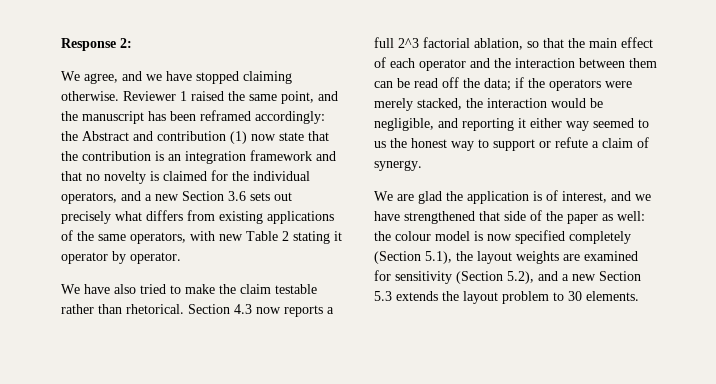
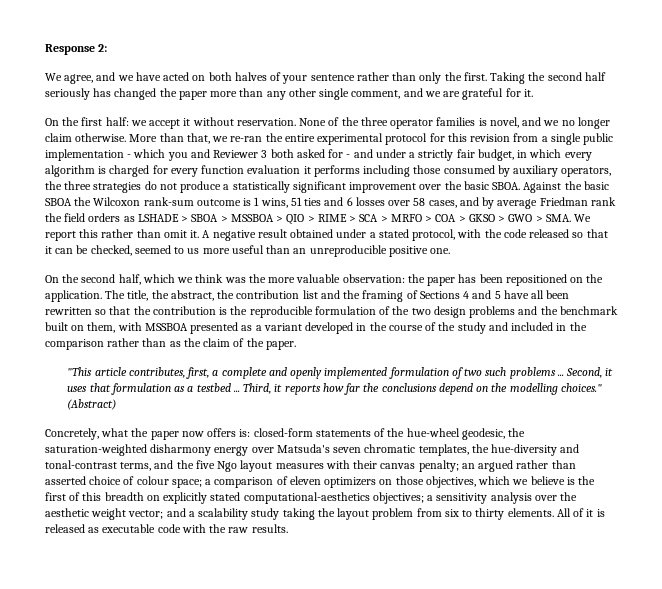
[196,71,292,84] [61,91,338,104] [61,110,325,124] [61,131,329,144] [61,150,336,164] [61,170,310,184] [61,191,292,204] [61,210,334,224] [61,230,342,244] [61,251,181,264] [61,284,317,294] [61,304,334,317] [374,37,653,50] [374,57,657,71] [374,77,632,91] [374,98,603,111] [374,118,649,131] [374,137,649,151] [374,160,422,171] [374,190,651,204] [374,210,645,224] [374,230,631,244] [374,251,638,264] [374,270,641,284] [374,291,639,304] stopped claiming otherwise. Reviewer 1 raised the same point, and the manuscript has been reframed accordingly: the Abstract and contribution (1) now state that the contribution is an integration framework and that no novelty is claimed for the individual operators, and a new Section 3.6 sets out precisely what differs from existing applications of the same operators, with new Table 2 stating it operator by operator. // We have also tried to make the claim testable rather than rhetorical. Section 4.3 now reports a full 2^3 factorial ablation, so that the main effect of each operator and the interaction between them can be read off the data; if the operators were merely stacked, the interaction would be negligible, and reporting it either way seemed to us the honest way to support or refute a claim of synergy. // We are glad the application is of interest, and we have strengthened that side of the paper as well: the colour model is now specified completely (Section 5.1), the layout weights are examined for sensitivity (Section 5.2), and a new Section 5.3 extends the layout problem to 30 elements. -> [163,72,606,84] [45,88,533,100] [45,117,610,129] [45,133,614,145] [45,149,592,161] [45,165,612,177] [45,181,609,193] [45,197,616,209] [45,213,592,225] [45,229,608,241] [45,245,451,257] [45,274,604,286] [45,290,570,302] [45,306,618,318] [45,322,587,334] [45,338,296,350] [67,367,614,379] [67,383,602,395] [67,399,117,410] [45,428,526,440] [45,444,580,456] [45,460,576,472] [45,476,596,488] [45,492,578,504] [45,508,605,520] [45,524,288,533] acted on both halves of your sentence rather than only the first. Taking the second half seriously has changed the paper more than any other single comment, and we are grateful for it. // On the first half: we accept it without reservation. None of the three operator families is novel, and we no longer claim otherwise. More than that, we re-ran the entire experimental protocol for this revision from a single public implementation - which you and Reviewer 3 both asked for - and under a strictly fair budget, in which every algorithm is charged for every function evaluation it performs including those consumed by auxiliary operators, the three strategies do not produce a statistically significant improvement over the basic SBOA. Against the basic SBOA the Wilcoxon rank-sum outcome is 1 wins, 51 ties and 6 losses over 58 cases, and by average Friedman rank the field orders as LSHADE > SBOA > MSSBOA > QIO > RIME > SCA > MRFO > COA > GKSO > GWO > SMA. We report this rather than omit it. A negative result obtained under a stated protocol, with the code released so that it can be checked, seemed to us more useful than an unreproducible positive one. // On the second half, which we think was the more valuable observation: the paper has been repositioned on the application. The title, the abstract, the contribution list and the framing of Sections 4 and 5 have all been rewritten so that the contribution is the reproducible formulation of the two design problems and the benchmark built on them, with MSSBOA presented as a variant developed in the course of the study and included in the comparison rather than as the claim of the paper. // "This article contributes, first, a complete and openly implemented formulation of two such problems ... Second, it uses that formulation as a testbed ... Third, it reports how far the conclusions depend on the modelling choices." (Abstract) // Concretely, what the paper now offers is: closed-form statements of the hue-wheel geodesic, the saturation-weighted disharmony energy over Matsuda's seven chromatic templates, the hue-diversity and tonal-contrast terms, and the five Ngo layout measures with their canvas penalty; an argued rather than asserted choice of colour space; a comparison of eleven optimizers on those objectives, which we believe is the first of this breadth on explicitly stated computational-aesthetics objectives; a sensitivity analysis over the aesthetic weight vector; and a scalability study taking the layout problem from six to thirty elements. All of it is released as executable code with the raw results.

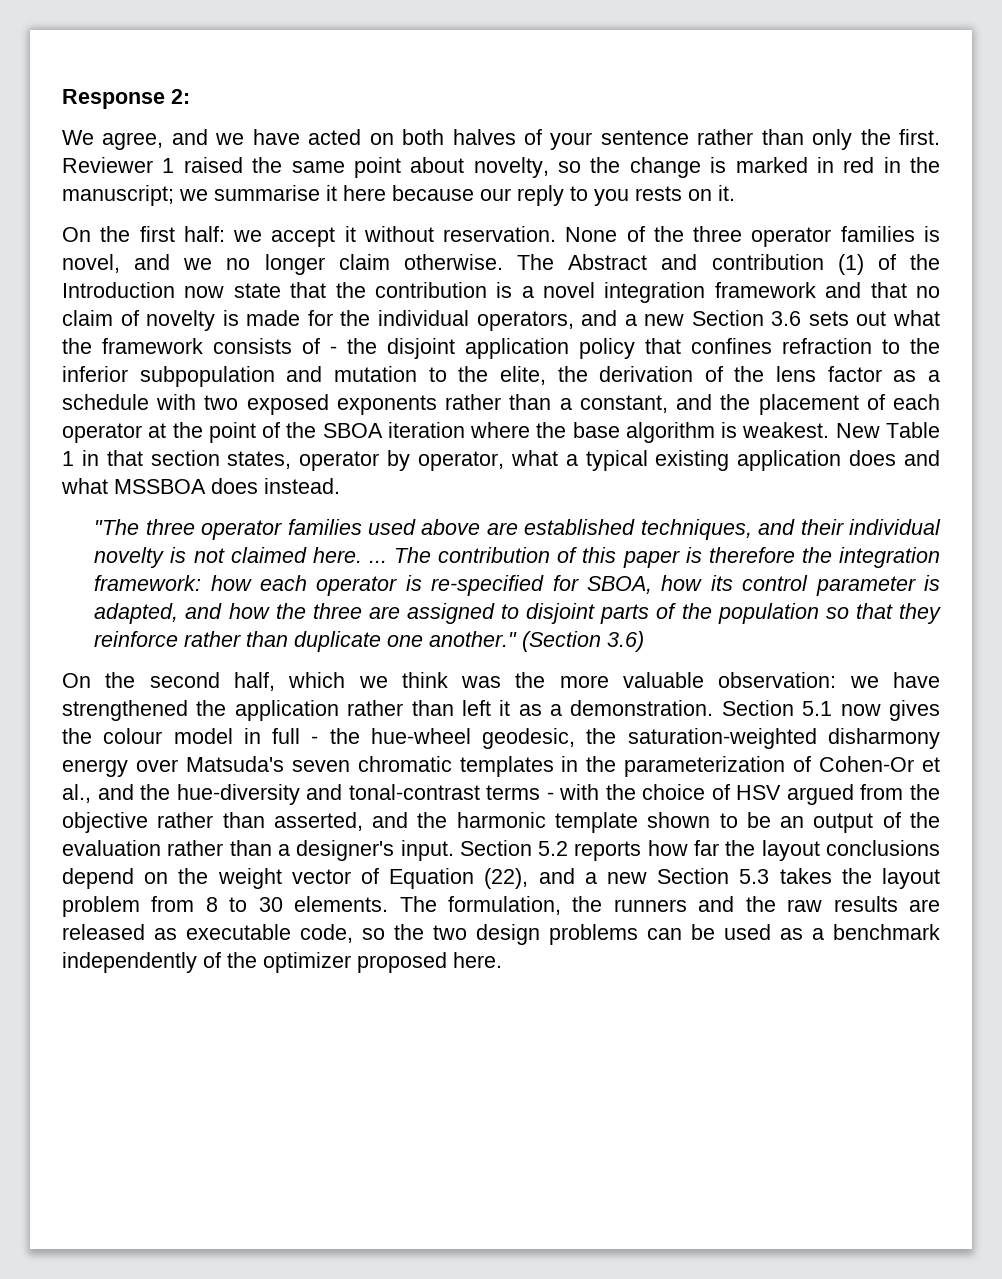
[490,72,606,84] [45,88,521,100] Taking the second half seriously has changed the paper more than any other single comment, and we are grateful for -> [62,157,940,178] [62,185,712,206] Reviewer 1 raised the same point about novelty, so the change is marked in red in the manuscript; we summarise it here because our reply to you rests on
[129,133,614,145] [45,149,592,161] [45,165,612,177] [45,181,609,193] [45,197,616,209] [45,213,592,225] [45,229,608,241] [45,245,451,257] More than that, we re-ran the entire experimental protocol for this revision from a single public implementation - which you and Reviewer 3 both asked for - and under a strictly fair budget, in which every algorithm is charged for every function evaluation it performs including those consumed by auxiliary operators, the three strategies do not produce a statistically significant improvement over the basic SBOA. Against the basic SBOA the Wilcoxon rank-sum outcome is 1 wins, 51 ties and 6 losses over 58 cases, and by average Friedman rank the field orders as LSHADE > SBOA > MSSBOA > QIO > RIME > SCA > MRFO > COA > GKSO > GWO > SMA. We report this rather than omit it. A negative result obtained under a stated protocol, with the code released so that it can be checked, seemed to us more useful than an unreproducible positive one. -> [517,254,941,275] [62,282,940,303] [62,310,940,331] [62,338,940,359] [62,366,940,387] [62,394,941,415] [62,422,940,443] [62,450,941,471] [61,478,340,494] [94,519,942,540] [94,547,941,568] [94,575,940,596] [94,603,941,624] [94,631,645,652] The Abstract and contribution (1) of the Introduction now state that the contribution is a novel integration framework and that no claim of novelty is made for the individual operators, and a new Section 3.6 sets out what the framework consists of - the disjoint application policy that confines refraction to the inferior subpopulation and mutation to the elite, the derivation of the lens factor as a schedule with two exposed exponents rather than a constant, and the placement of each operator at the point of the SBOA iteration where the base algorithm is weakest. New Table 1 in that section states, operator by operator, what a typical existing application does and what MSSBOA does instead. // "The three operator families used above are established techniques, and their individual novelty is not claimed here. ... The contribution of this paper is therefore the integration framework: how each operator is re-specified for SBOA, how its control parameter is adapted, and how the three are assigned to disjoint parts of the population so that they reinforce rather than duplicate one another." (Section 3.6)
[407,274,604,286] [45,290,570,302] [45,306,618,318] [45,322,587,334] [45,338,296,350] [67,367,614,379] [67,383,602,395] [67,399,117,410] [45,428,386,440] the paper has been repositioned on the application. The title, the abstract, the contribution list and the framing of Sections 4 and 5 have all been rewritten so that the contribution is the reproducible formulation of the two design problems and the benchmark built on them, with MSSBOA presented as a variant developed in the course of the study and included in the comparison rather than as the claim of the paper. // "This article contributes, first, a complete and openly implemented formulation of two such problems ... Second, it uses that formulation as a testbed ... Third, it reports how far the conclusions depend on the modelling choices." (Abstract) // Concretely, what the paper now offers is: closed-form statements of -> [849,672,940,688] [62,700,940,721] [62,728,319,744] we have strengthened the application rather than left it as a demonstration. Section 5.1 now gives the colour model in full -
[418,444,580,456] [45,460,576,472] [45,476,596,488] [45,492,578,504] [45,508,605,520] [45,524,288,533] templates, the hue-diversity and tonal-contrast terms, and the five Ngo layout measures with their canvas penalty; an argued rather than asserted choice of colour space; a comparison of eleven optimizers on those objectives, which we believe is the first of this breadth on explicitly stated computational-aesthetics objectives; a sensitivity analysis over the aesthetic weight vector; and a scalability study taking the layout problem from six to thirty elements. All of it is released as executable code with the raw results. -> [459,756,940,777] [62,784,940,805] [62,812,941,833] [62,840,940,861] [62,868,941,889] [62,896,941,917] [62,924,940,945] [62,952,502,973] templates in the parameterization of Cohen-Or et al., and the hue-diversity and tonal-contrast terms - with the choice of HSV argued from the objective rather than asserted, and the harmonic template shown to be an output of the evaluation rather than a designer's input. Section 5.2 reports how far the layout conclusions depend on the weight vector of Equation (22), and a new Section 5.3 takes the layout problem from 8 to 30 elements. The formulation, the runners and the raw results are released as executable code, so the two design problems can be used as a benchmark independently of the optimizer proposed here.

